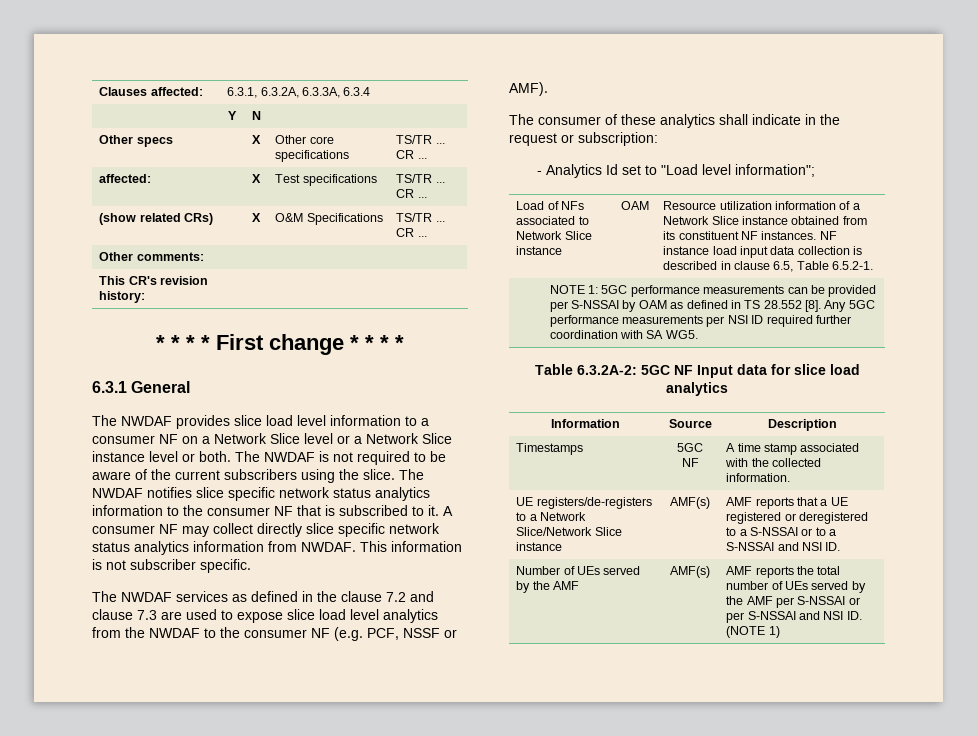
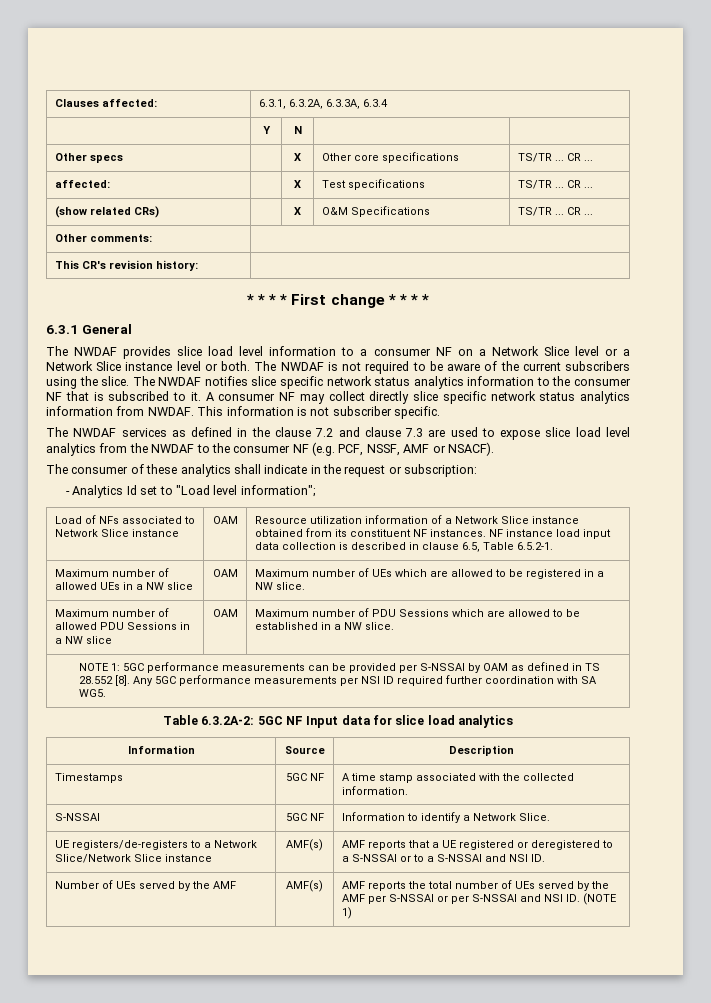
[403,628,457,638] [509,82,548,96] NSSF or AMF). -> [366,442,494,456] NSSF, AMF or NSACF).
(874, 265) none -> [54,568,169,577] [54,582,193,590] [212,569,238,577] [254,568,604,579] [254,582,305,590] [54,608,169,617] [54,622,190,630] [54,636,112,644] [212,609,238,617] [254,608,580,617] [254,622,394,630] // Maximum number of allowed UEs in a NW slice | OAM | Maximum number of UEs which are allowed to be registered in a NW slice. // Maximum number of allowed PDU Sessions in a NW slice | OAM | Maximum number of PDU Sessions which are allowed to be established in a NW slice.
(791, 477) none -> [54,813,100,821] [285,813,324,821] [341,812,550,823] // S-NSSAI | 5GC NF | Information to identify a Network Slice.

